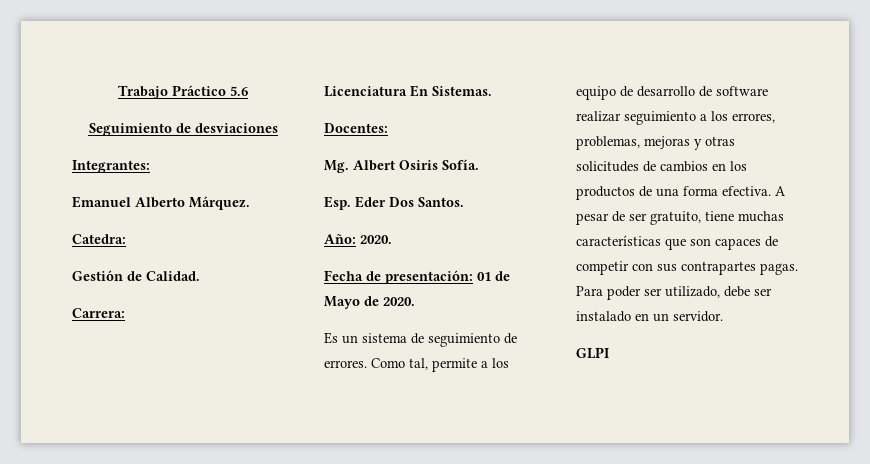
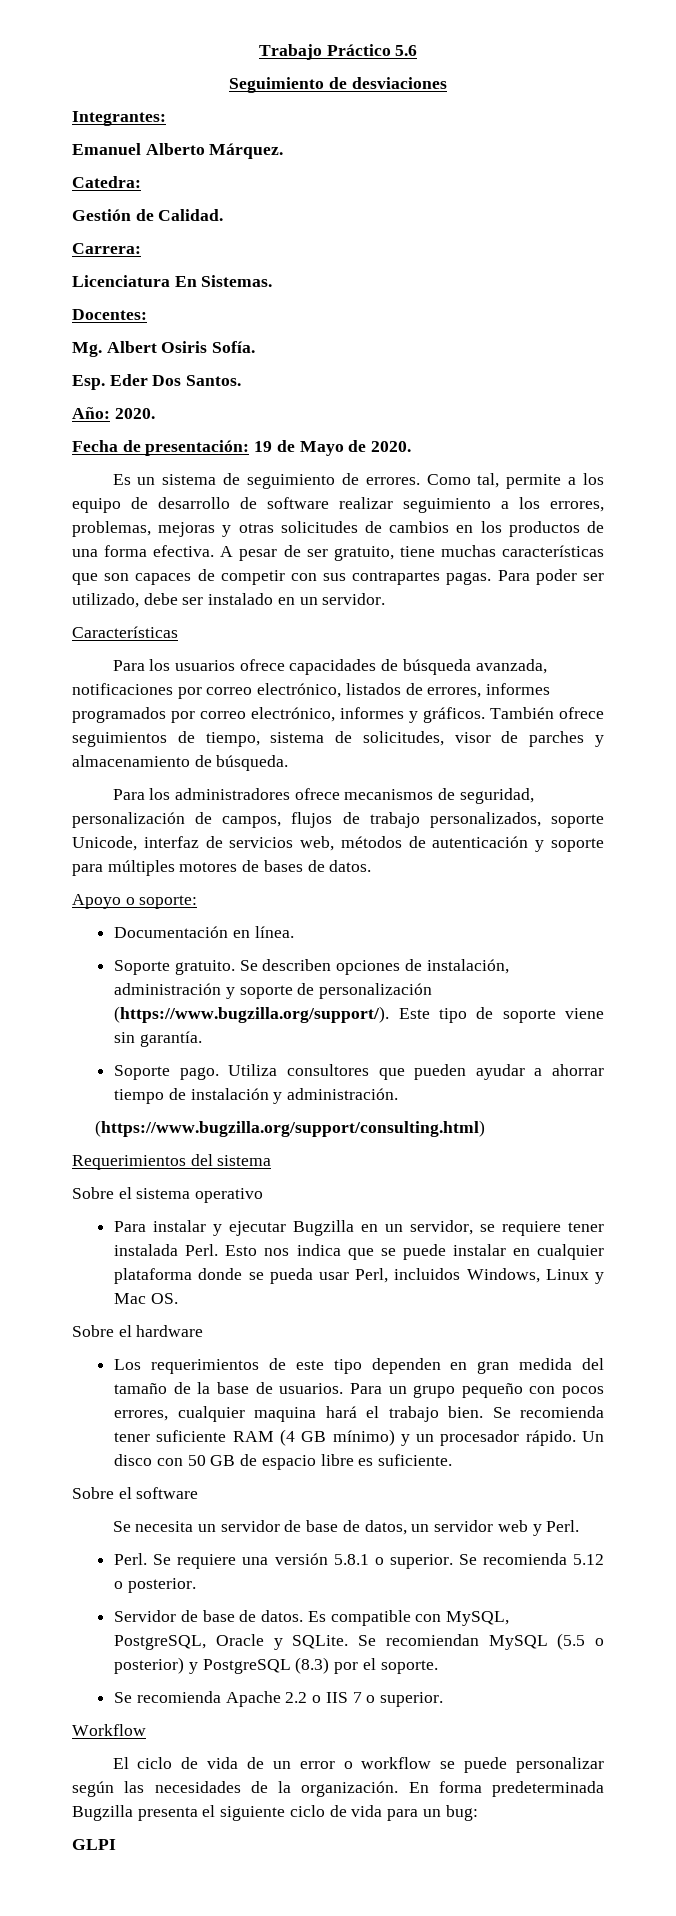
[477,272,491,281] 01 -> [254,441,273,452] 19
(723, 316) none -> [72,626,178,638] [112,659,547,675] [72,683,551,699] [72,707,604,723] [72,731,604,747] [72,755,289,771] [112,788,534,804] [72,812,605,828] [72,836,604,852] [72,860,372,876] [72,894,198,909] [114,926,294,938] [114,959,509,975] [114,983,433,999] [114,1006,604,1023] [114,1031,202,1047] [114,1064,604,1080] [114,1088,399,1104] [94,1120,485,1137] [72,1154,272,1170] [72,1187,264,1203] [114,1220,604,1236] [114,1244,604,1260] [114,1268,604,1284] [114,1293,178,1304] [72,1325,204,1337] [114,1358,604,1374] [114,1382,605,1398] [114,1406,604,1422] [114,1429,604,1446] [114,1454,453,1470] [72,1487,199,1499] [112,1520,580,1536] [114,1553,604,1569] [114,1578,196,1593] [114,1610,510,1626] [114,1633,604,1650] [114,1657,438,1674] [114,1691,444,1707] [72,1724,146,1736] [112,1757,604,1773] [72,1781,604,1797] [72,1805,478,1821] // Características // Para los usuarios ofrece capacidades de búsqueda avanzada, notificaciones por correo electrónico, listados de errores, informes programados por correo electrónico, informes y gráficos. También ofrece seguimientos de tiempo, sistema de solicitudes, visor de parches y almacenamiento de búsqueda. // Para los administradores ofrece mecanismos de seguridad, personalización de campos, flujos de trabajo personalizados, soporte Unicode, interfaz de servicios web, métodos de autenticación y soporte para múltiples motores de bases de datos. // Apoyo o soporte: // Documentación en línea. // Soporte gratuito. Se describen opciones de instalación, administración y soporte de personalización (https://www.bugzilla.org/support/). Este tipo de soporte viene sin garantía. // Soporte pago. Utiliza consultores que pueden ayudar a ahorrar tiempo de instalación y administración. // (https://www.bugzilla.org/support/consulting.html) // Requerimientos del sistema // Sobre el sistema operativo // Para instalar y ejecutar Bugzilla en un servidor, se requiere tener instalada Perl. Esto nos indica que se puede instalar en cualquier plataforma donde se pueda usar Perl, incluidos Windows, Linux y Mac OS. // Sobre el hardware // Los requerimientos de este tipo dependen en gran medida del tamaño de la base de usuarios. Para un grupo pequeño con pocos errores, cualquier maquina hará el trabajo bien. Se recomienda tener suficiente RAM (4 GB mínimo) y un procesador rápido. Un disco con 50 GB de espacio libre es suficiente. // Sobre el software // Se necesita un servidor de base de datos, un servidor web y Perl. // Perl. Se requiere una versión 5.8.1 o superior. Se recomienda 5.12 o posterior. // Servidor de base de datos. Es compatible con MySQL, PostgreSQL, Oracle y SQLite. Se recomiendan MySQL (5.5 o posterior) y PostgreSQL (8.3) por el soporte. // Se recomienda Apache 2.2 o IIS 7 o superior. // Workflow // El ciclo de vida de un error o workflow se puede personalizar según las necesidades de la organización. En forma predeterminada Bugzilla presenta el siguiente ciclo de vida para un bug:

